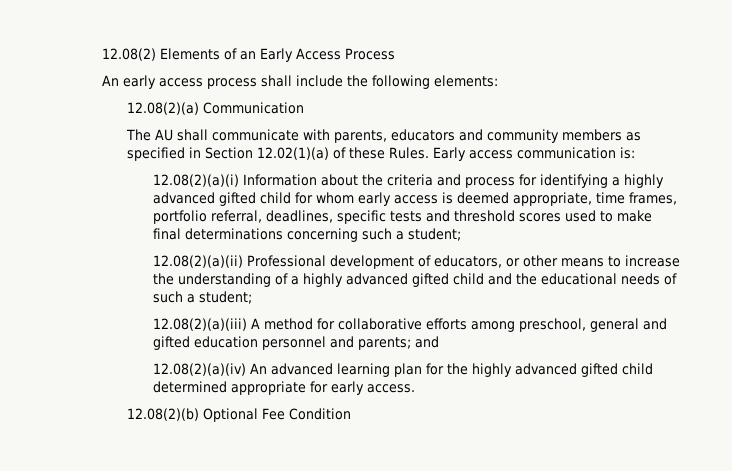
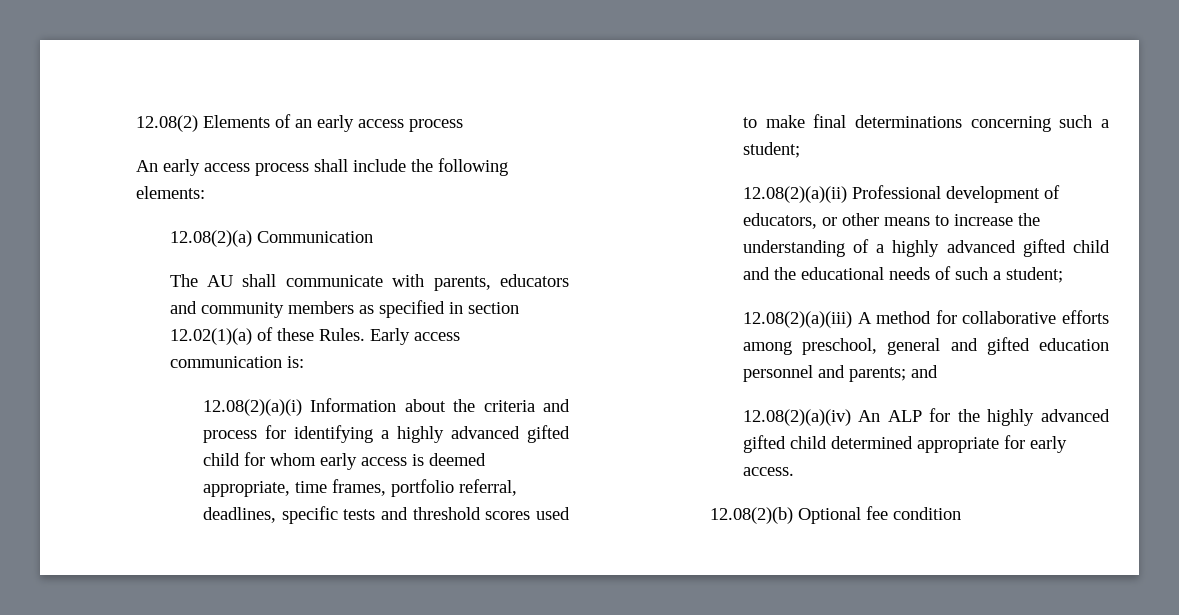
[259,48,395,62] Early Access Process -> [317,115,464,132] early access process
[205,147,254,159] Section -> [467,302,519,314] section
[270,363,422,377] advanced learning plan -> [887,410,922,422] ALP
[262,408,352,420] Fee Condition -> [865,506,961,520] fee condition

